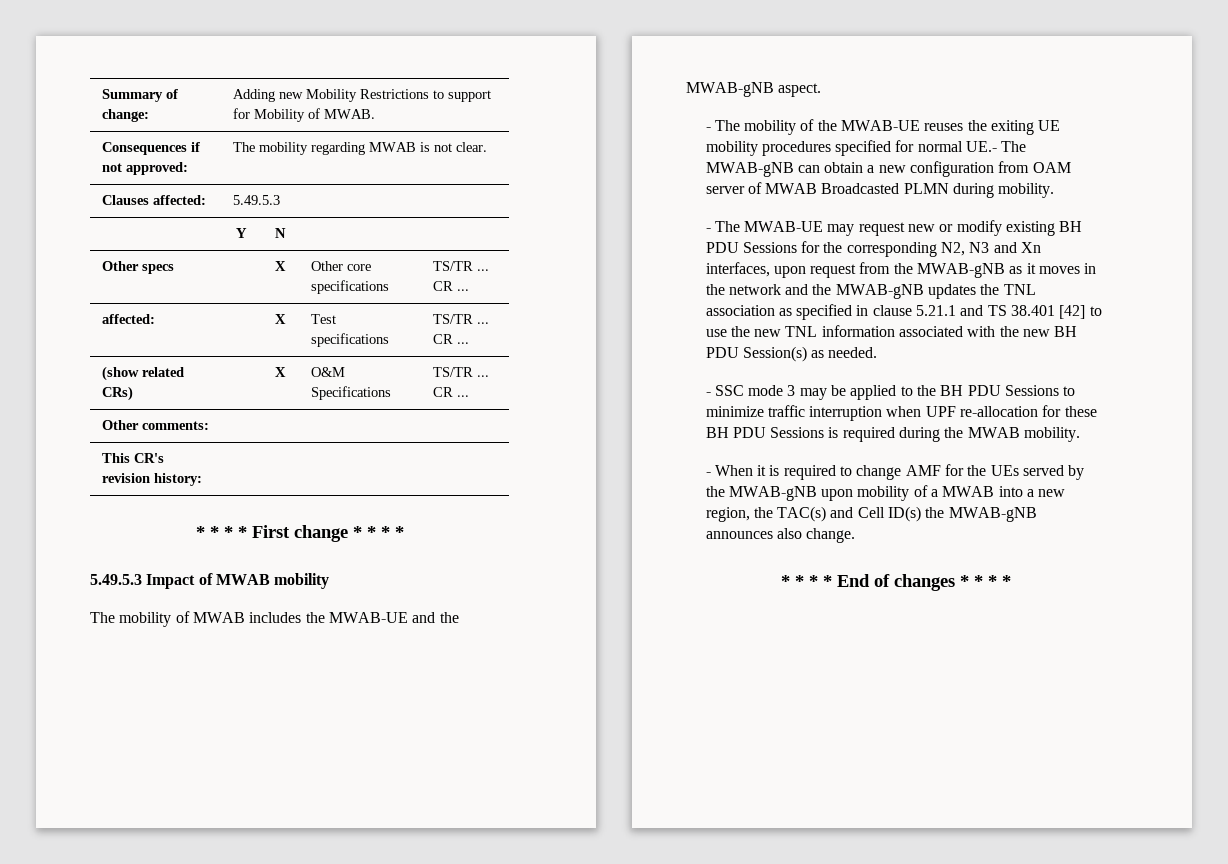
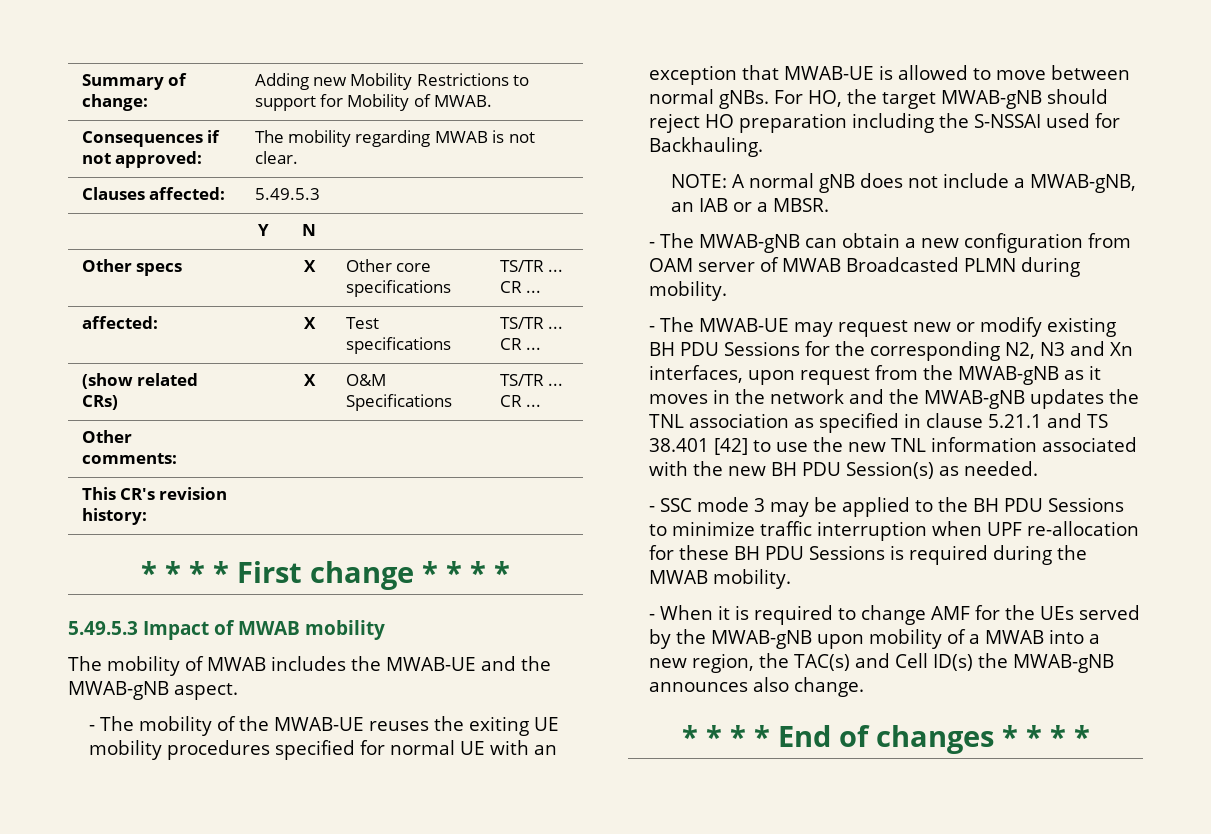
[966,141,998,152] UE.- -> [460,740,558,755] [649,65,1131,85] [649,89,1109,109] [649,113,1121,133] [649,137,764,157] [670,173,1136,193] [670,198,829,212] [649,242,656,248] UE with an exception that MWAB-UE is allowed to move between normal gNBs. For HO, the target MWAB-gNB should reject HO preparation including the S-NSSAI used for Backhauling. // NOTE: A normal gNB does not include a MWAB-gNB, an IAB or a MBSR. // -

